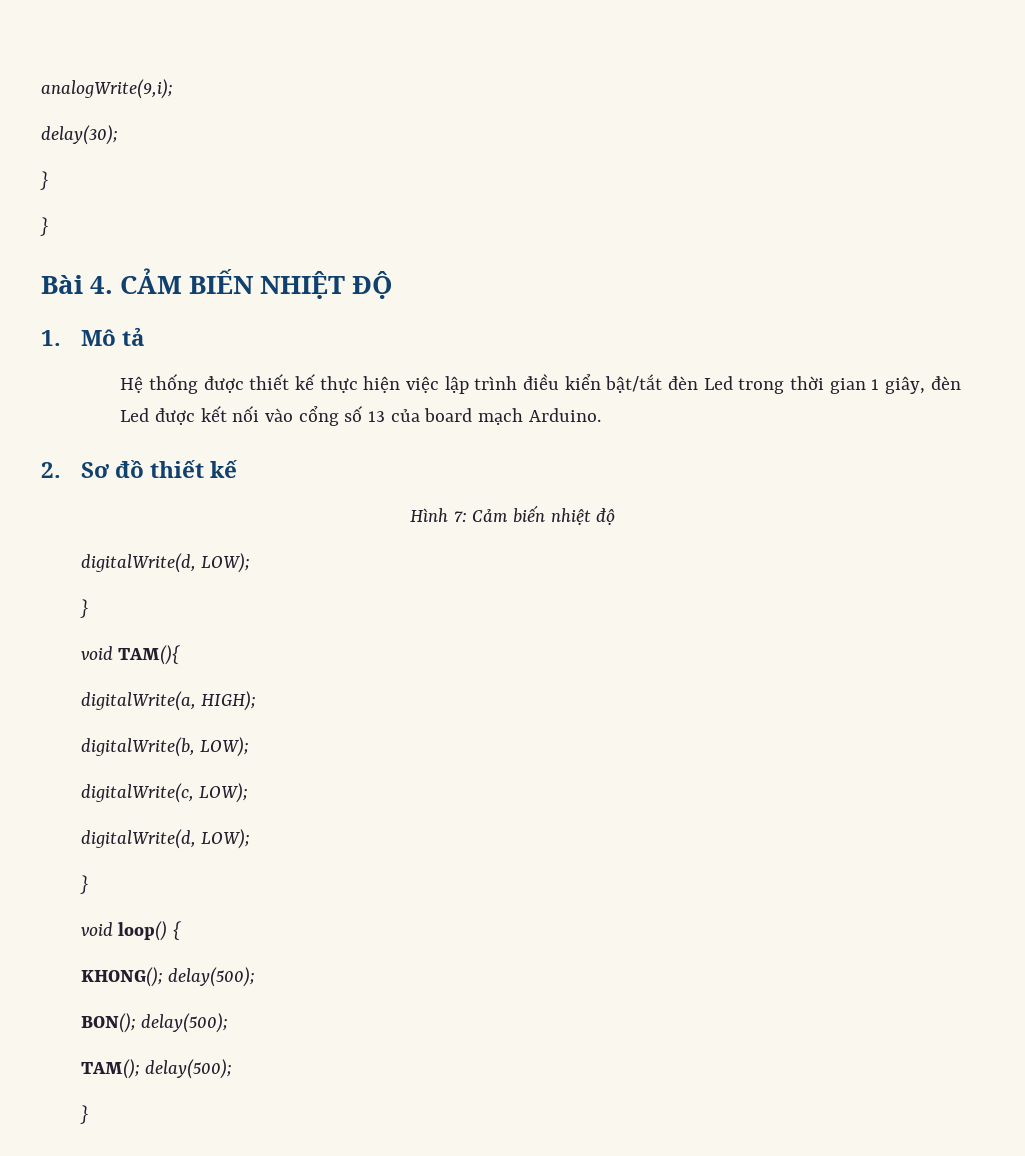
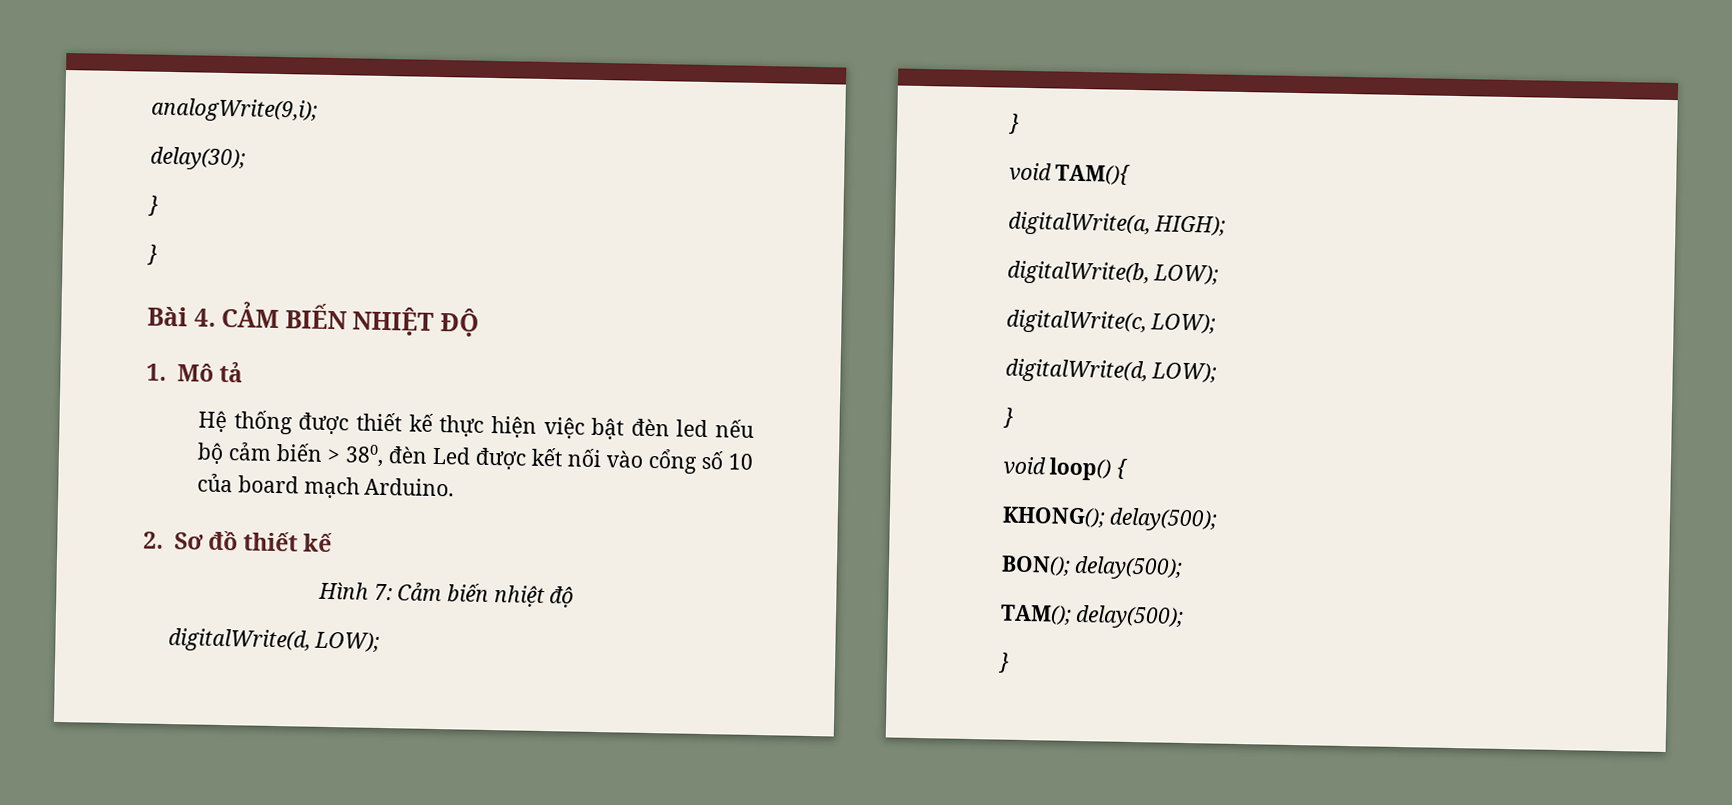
[444,374,925,394] lập trình điều kiển bật/tắt đèn Led trong thời gian 1 giây, -> [591,417,754,440] [197,442,385,468] bật đèn led nếu bộ cảm biến > 380,
[367,411,385,422] 13 -> [728,453,754,470] 10

